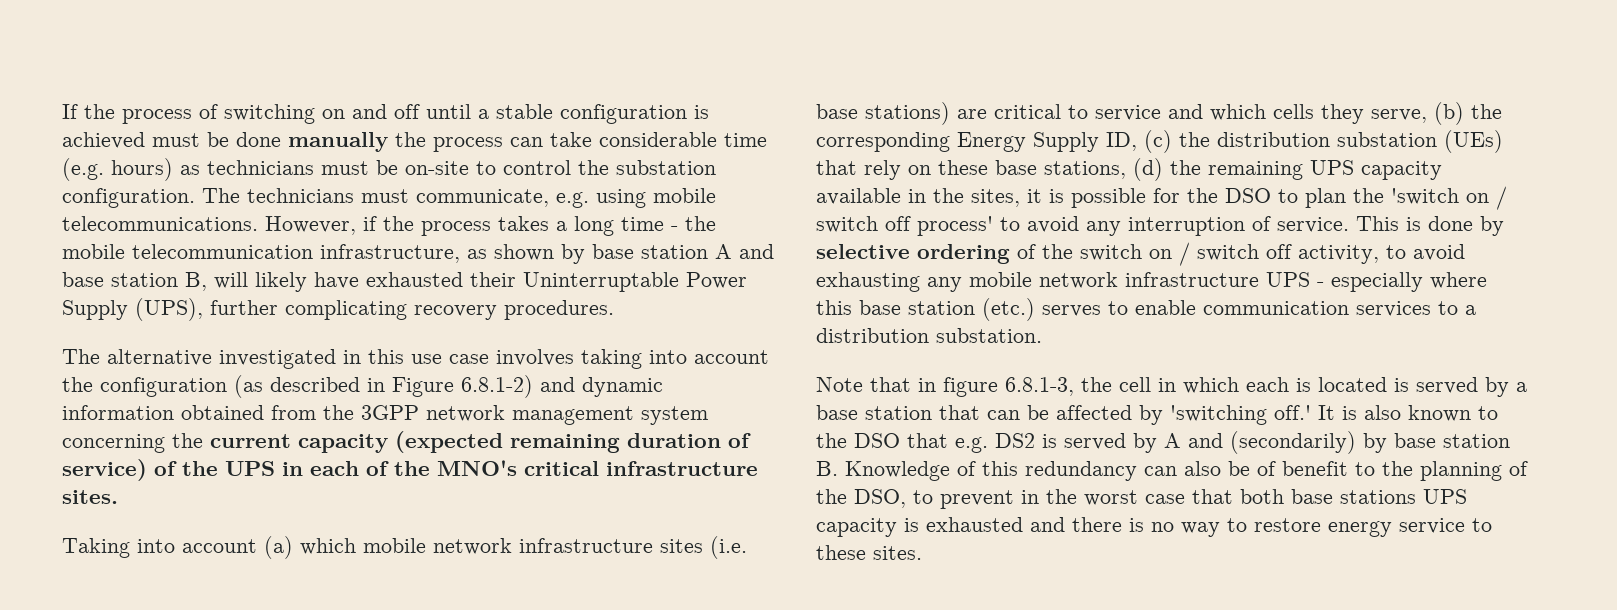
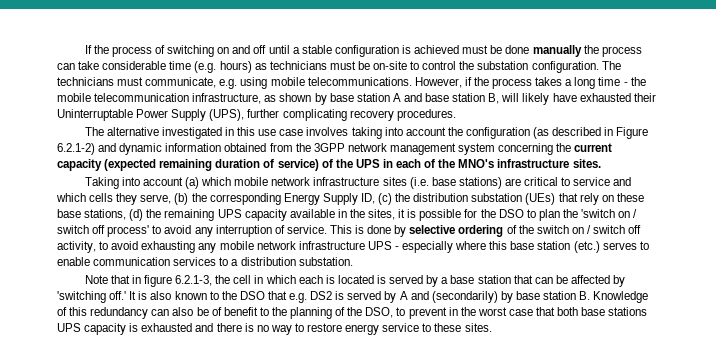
[461,375,533,398] 6.8.1-2) -> [57,143,95,155] 6.2.1-2)
[524,461,599,476] critical -> (495, 163) none
[1005,377,1074,396] 6.8.1-3, -> [175,275,213,286] 6.2.1-3,

